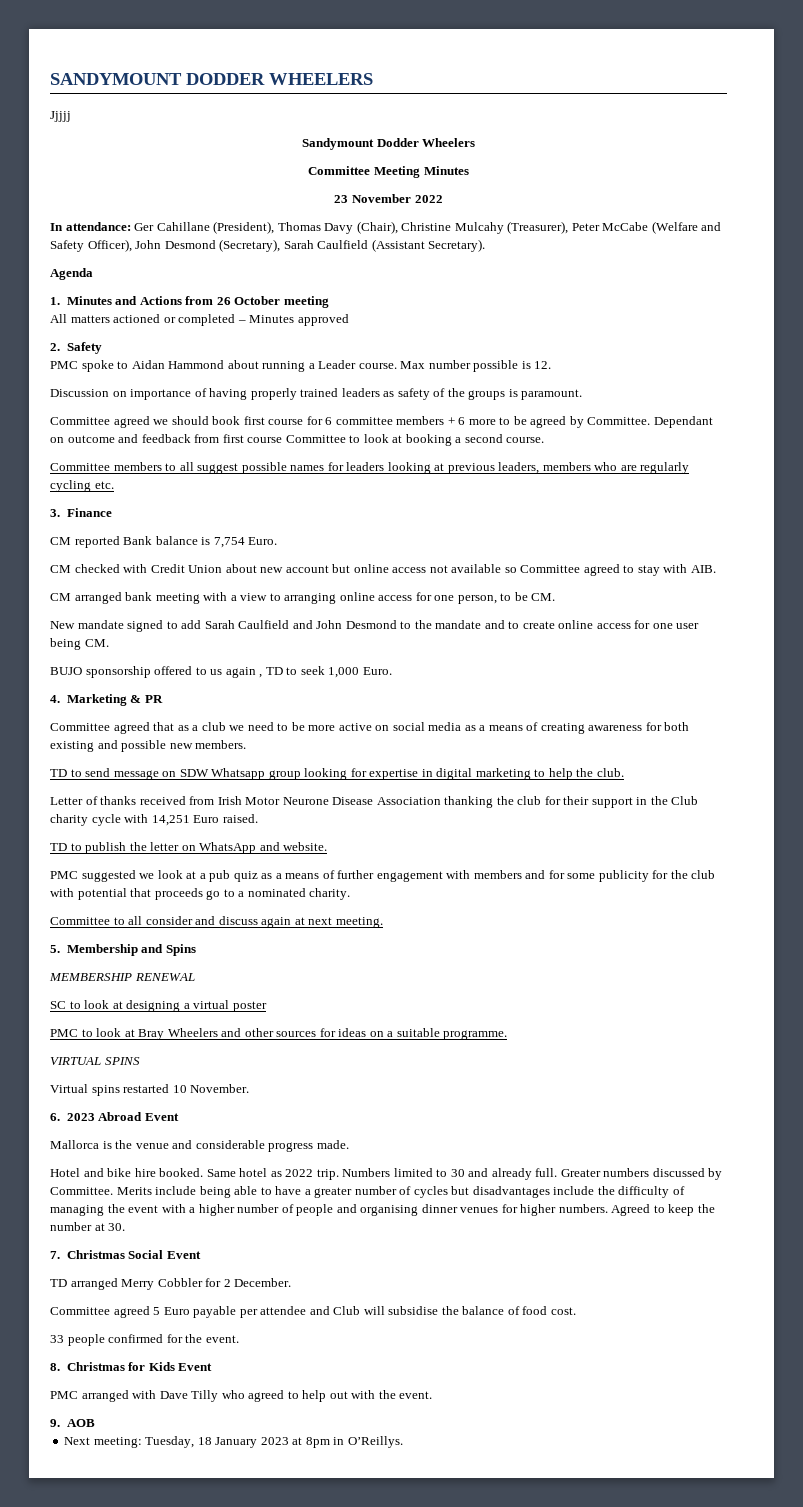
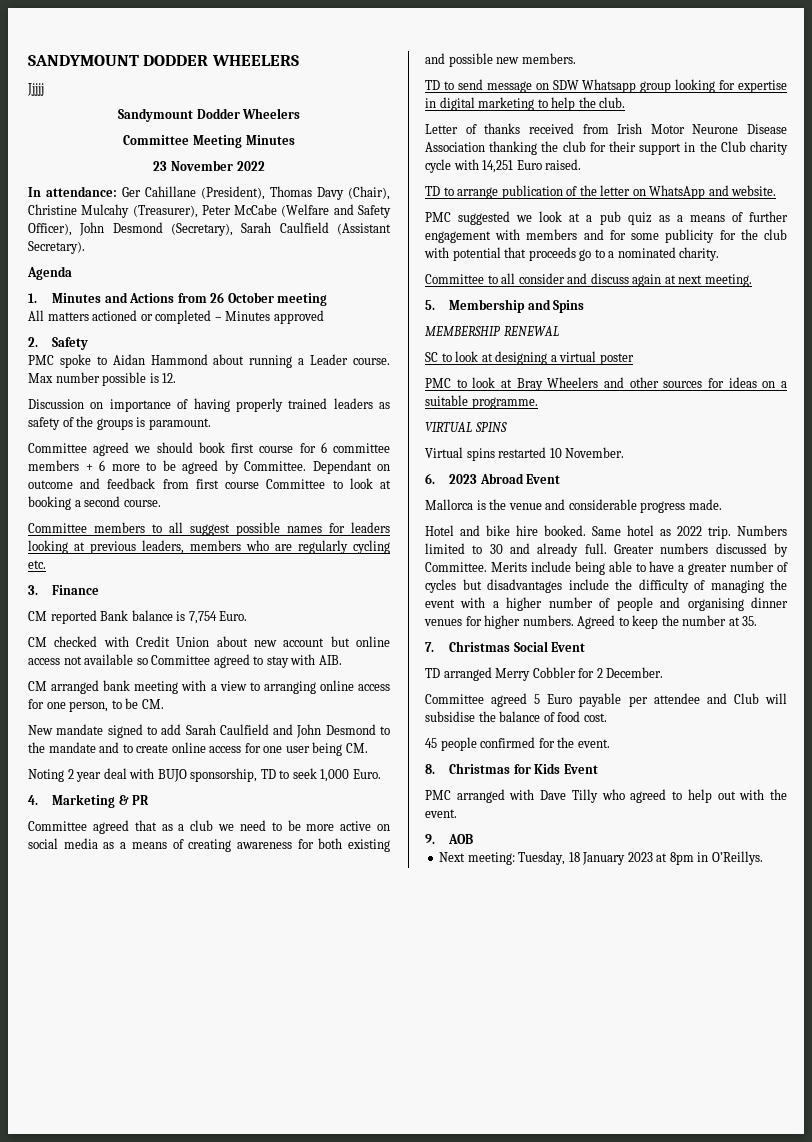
[50,666,263,678] BUJO sponsorship offered to us again , -> [28,768,258,782] Noting 2 year deal with BUJO sponsorship,
[85,842,127,854] publish -> [457,185,578,199] arrange publication of
[108,1223,126,1231] 30. -> [742,616,758,626] 35.
[50,1335,64,1343] 33 -> [425,738,437,748] 45

